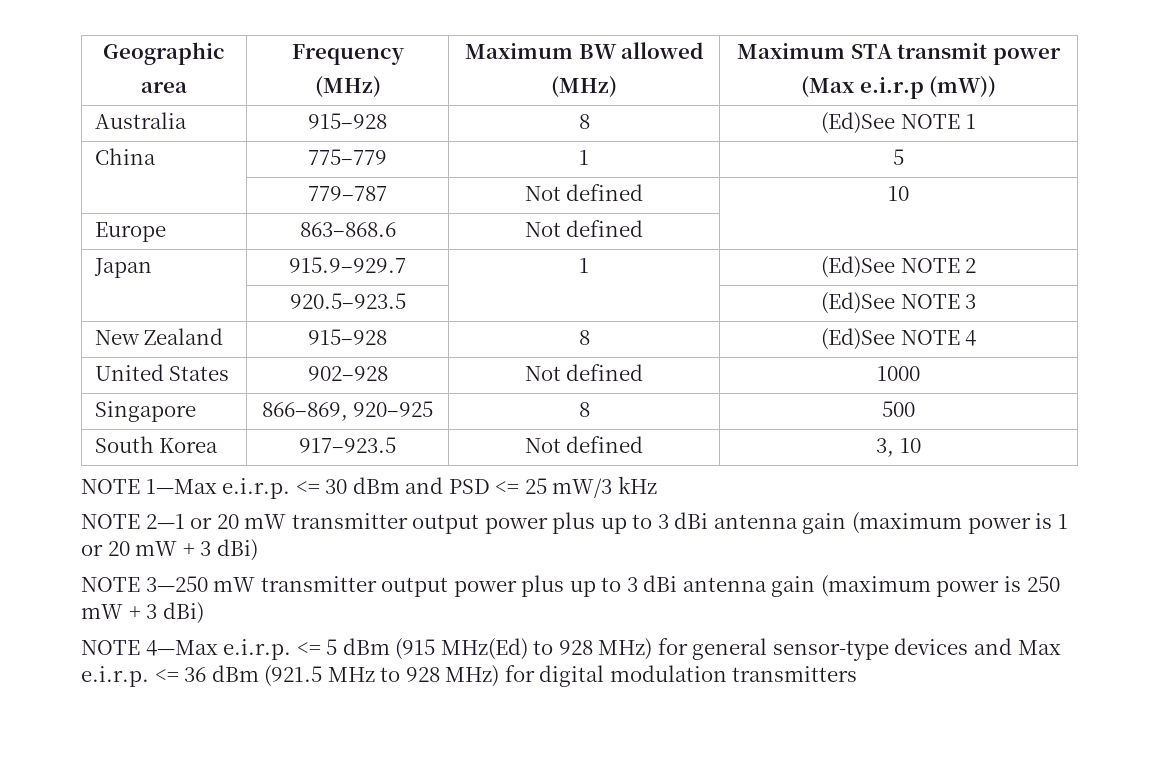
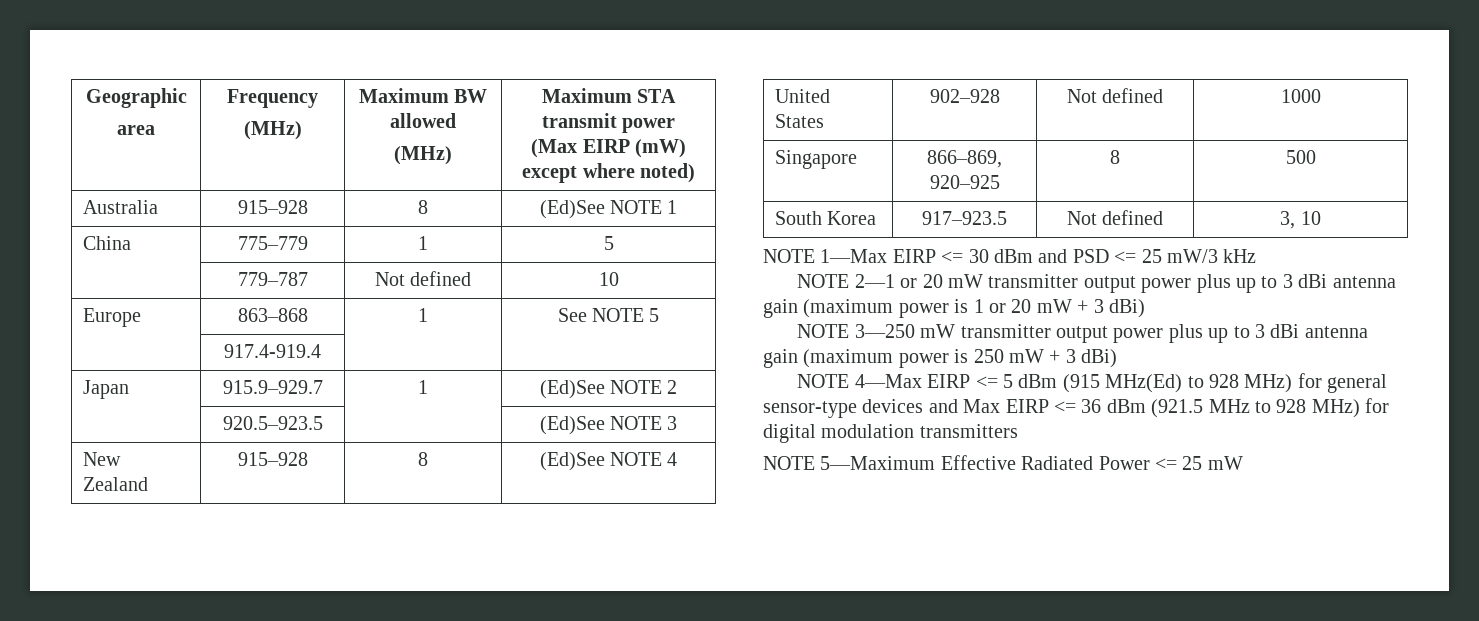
[859,76,997,99] e.i.r.p (mW)) -> [582,139,686,158] [522,163,695,183] EIRP (mW) except where noted)
[299,222,396,237] [524,220,644,237] 863–868.6 | Not defined -> [237,308,308,322] [418,308,428,322] [557,308,660,322] [224,344,321,358] 863–868 | 1 | See NOTE 5 // | 917.4-919.4 |
[222,478,291,499] e.i.r.p. -> [892,249,936,263] EIRP
[223,639,292,660] e.i.r.p. -> [927,374,971,388] EIRP
[81,666,149,687] e.i.r.p. -> [1005,399,1049,413] EIRP
(858, 674) none -> [763,455,1243,470] // NOTE 5—Maximum Effective Radiated Power <= 25 mW

